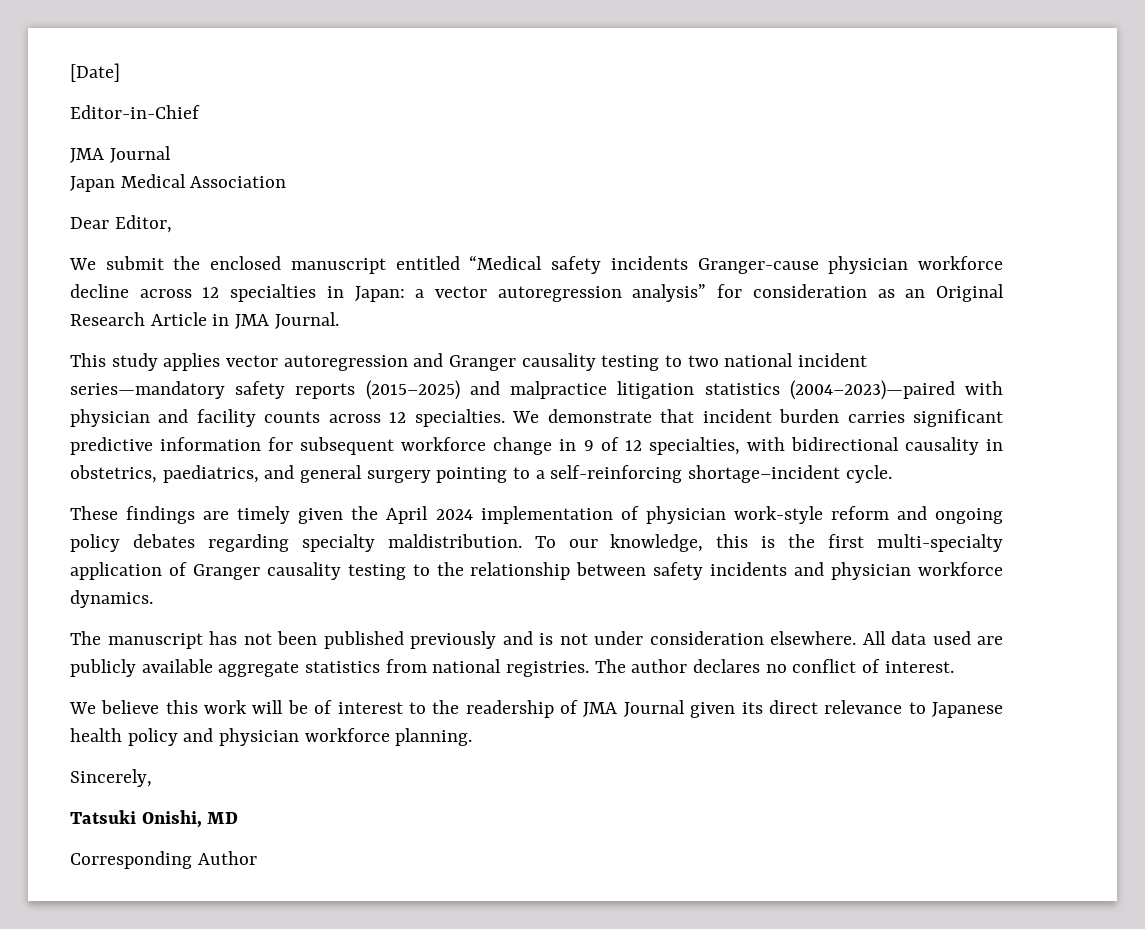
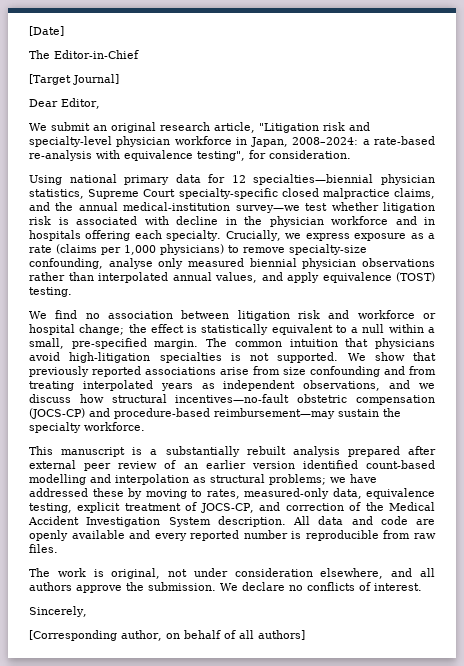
(120, 72) none -> [29,50,50,59] The
[70,146,171,163] [70,174,287,192] JMA Journal // Japan Medical Association -> [29,74,119,85] [Target Journal]
[173,255,1004,274] [70,284,1004,302] [70,312,339,329] [70,353,868,371] [70,380,1003,400] [70,409,1003,427] [70,437,1003,455] [70,465,892,483] [70,506,1003,524] [70,534,1003,552] [70,562,1003,580] [70,590,153,608] [70,631,1003,649] [70,659,954,677] [69,700,1003,718] [70,728,473,746] [70,769,152,787] [70,810,239,828] [70,851,257,869] the enclosed manuscript entitled “Medical safety incidents Granger-cause physician workforce decline across 12 specialties in Japan: a vector autoregression analysis” for consideration as an Original Research Article in JMA Journal. // This study applies vector autoregression and Granger causality testing to two national incident series—mandatory safety reports (2015–2025) and malpractice litigation statistics (2004–2023)—paired with physician and facility counts across 12 specialties. We demonstrate that incident burden carries significant predictive information for subsequent workforce change in 9 of 12 specialties, with bidirectional causality in obstetrics, paediatrics, and general surgery pointing to a self-reinforcing shortage–incident cycle. // These findings are timely given the April 2024 implementation of physician work-style reform and ongoing policy debates regarding specialty maldistribution. To our knowledge, this is the first multi-specialty application of Granger causality testing to the relationship between safety incidents and physician workforce dynamics. // The manuscript has not been published previously and is not under consideration elsewhere. All data used are publicly available aggregate statistics from national registries. The author declares no conflict of interest. // We believe this work will be of interest to the readership of JMA Journal given its direct relevance to Japanese health policy and physician workforce planning. // Sincerely, // Tatsuki Onishi, MD // Corresponding Author -> [93,122,370,133] [29,136,435,147] [29,150,351,161] [29,174,435,185] [29,188,435,199] [29,202,435,213] [29,216,435,227] [29,230,436,241] [29,244,367,255] [29,258,435,269] [29,272,435,283] [29,287,72,297] [29,310,436,321] [29,324,435,335] [29,338,436,349] [29,352,436,363] [29,366,436,377] [29,380,435,391] [29,394,435,405] [29,408,401,419] [29,422,145,433] [29,446,436,457] [29,460,435,471] [29,474,377,485] [29,488,435,499] [29,502,435,513] [28,516,435,527] [29,530,436,541] [29,544,58,553] [29,568,435,579] [29,582,422,593] [29,606,87,617] [29,630,305,641] an original research article, "Litigation risk and specialty-level physician workforce in Japan, 2008–2024: a rate-based re-analysis with equivalence testing", for consideration. // Using national primary data for 12 specialties—biennial physician statistics, Supreme Court specialty-specific closed malpractice claims, and the annual medical-institution survey—we test whether litigation risk is associated with decline in the physician workforce and in hospitals offering each specialty. Crucially, we express exposure as a rate (claims per 1,000 physicians) to remove specialty-size confounding, analyse only measured biennial physician observations rather than interpolated annual values, and apply equivalence (TOST) testing. // We find no association between litigation risk and workforce or hospital change; the effect is statistically equivalent to a null within a small, pre-specified margin. The common intuition that physicians avoid high-litigation specialties is not supported. We show that previously reported associations arise from size confounding and from treating interpolated years as independent observations, and we discuss how structural incentives—no-fault obstetric compensation (JOCS-CP) and procedure-based reimbursement—may sustain the specialty workforce. // This manuscript is a substantially rebuilt analysis prepared after external peer review of an earlier version identified count-based modelling and interpolation as structural problems; we have addressed these by moving to rates, measured-only data, equivalence testing, explicit treatment of JOCS-CP, and correction of the Medical Accident Investigation System description. All data and code are openly available and every reported number is reproducible from raw files. // The work is original, not under consideration elsewhere, and all authors approve the submission. We declare no conflicts of interest. // Sincerely, // [Corresponding author, on behalf of all authors]

